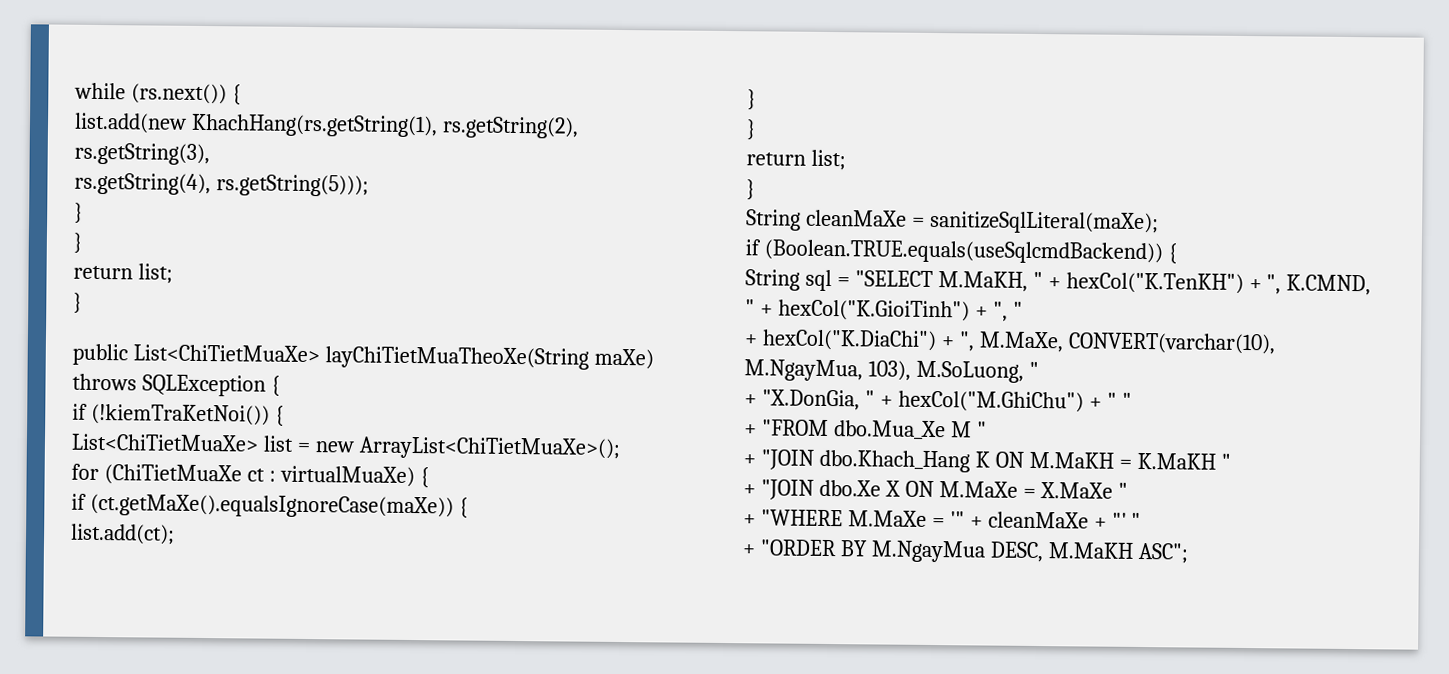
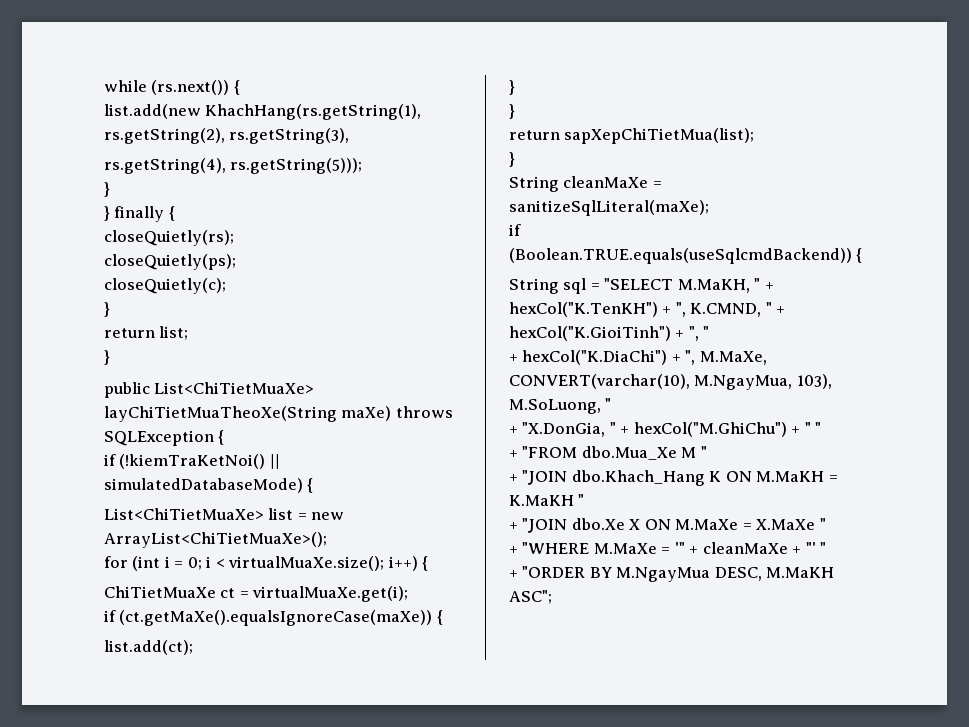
(84, 213) none -> [104,206,175,222] [104,230,234,246] [104,254,236,270] [104,278,226,294] // } finally { // closeQuietly(rs); // closeQuietly(ps); // closeQuietly(c);
[90,403,270,426] (!kiemTraKetNoi()) -> [119,454,280,469] [104,478,303,493] (!kiemTraKetNoi() || simulatedDatabaseMode)
[103,464,430,489] (ChiTietMuaXe ct : virtualMuaXe) { -> [132,556,429,571] [104,586,409,602] (int i = 0; i < virtualMuaXe.size(); i++) { // ChiTietMuaXe ct = virtualMuaXe.get(i);
[810,149,846,171] list; -> [564,128,755,144] sapXepChiTietMua(list);

